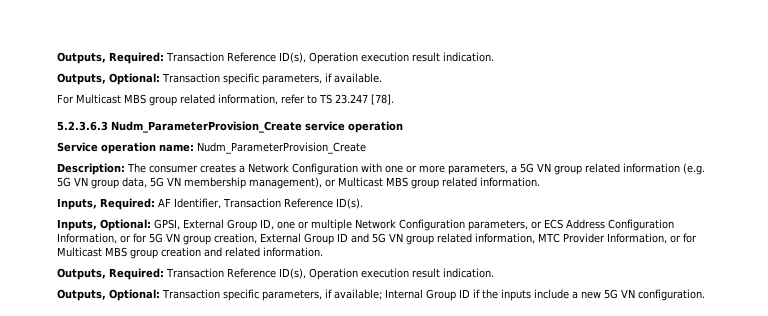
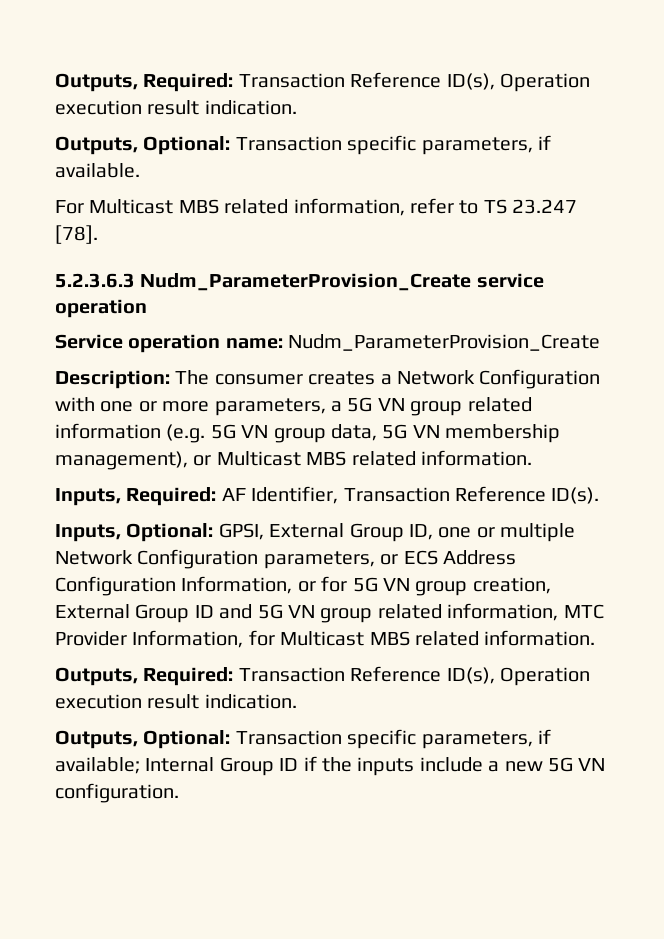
[149,96,177,106] group -> (219, 206) none
[411,179,439,189] group -> (347, 458) none
[670,235,681,243] or -> (244, 639) none
[130,247,222,259] group creation and -> (410, 638) none

